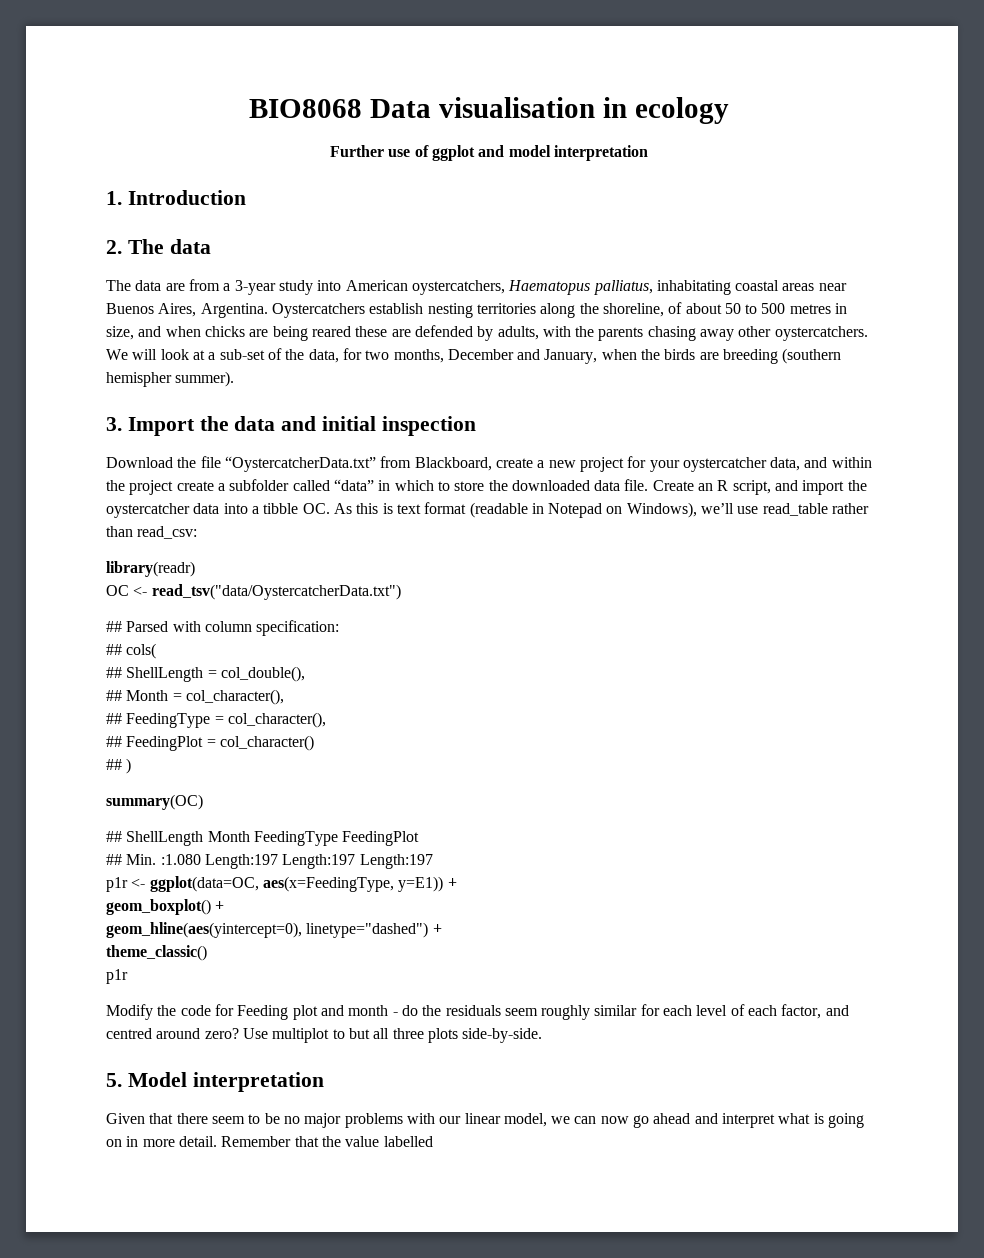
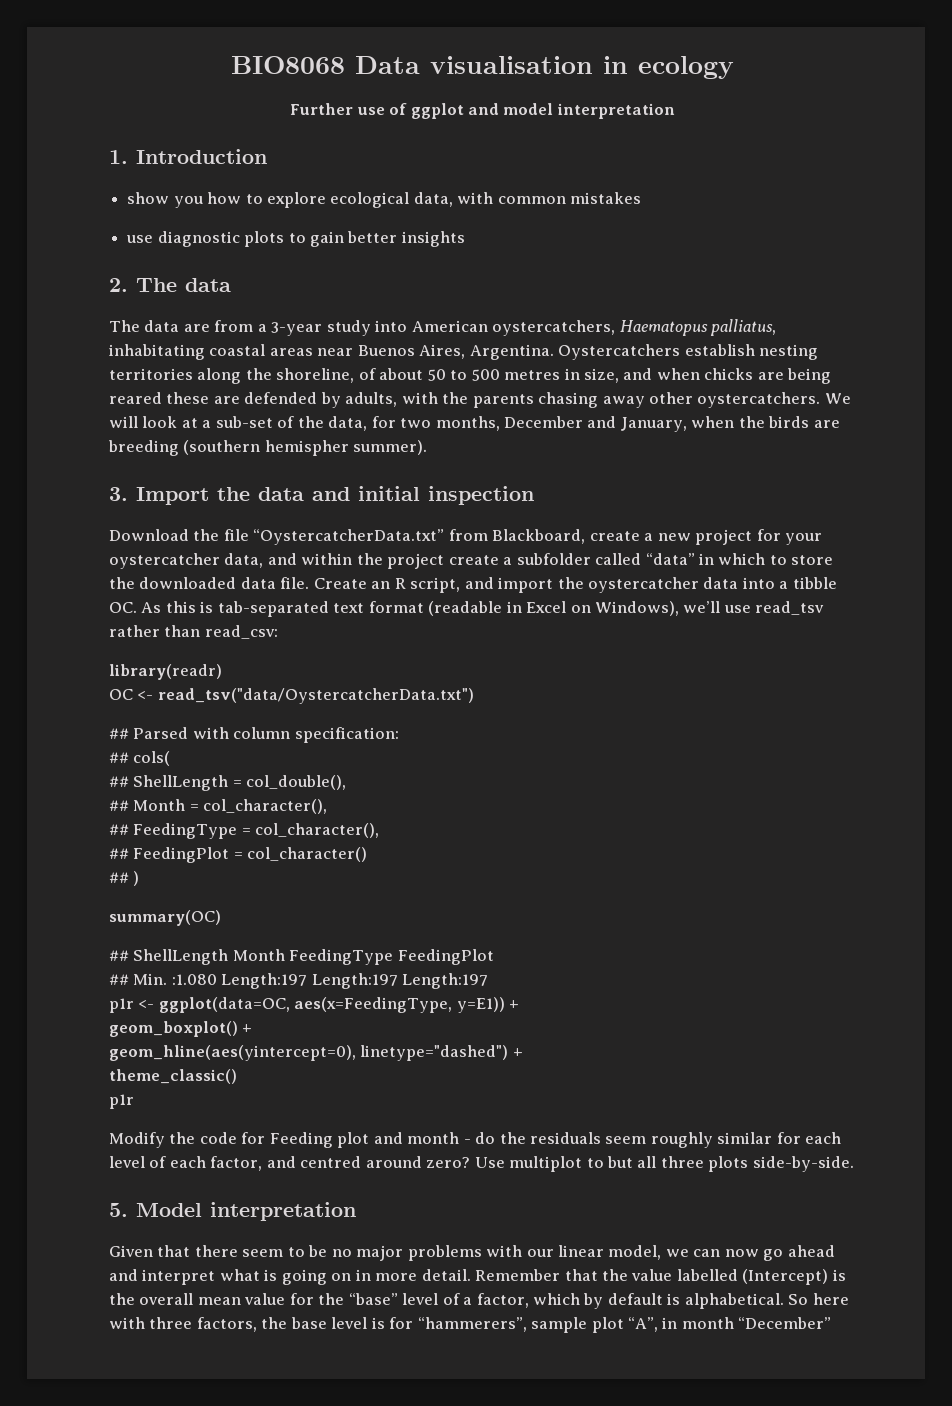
(246, 197) none -> [127,192,642,208] [126,231,465,247] // show you how to explore ecological data, with common mistakes // use diagnostic plots to gain better insights
(393, 508) none -> [217,601,329,617] tab-separated
[548,503,603,518] Notepad -> [526,601,567,613] Excel
[762,503,828,516] read_table -> [755,601,825,615] read_tsv
(433, 1141) none -> [742,1269,846,1285] [109,1293,849,1309] [109,1317,832,1333] (Intercept) is the overall mean value for the “base” level of a factor, which by default is alphabetical. So here with three factors, the base level is for “hammerers”, sample plot “A”, in month “December”

